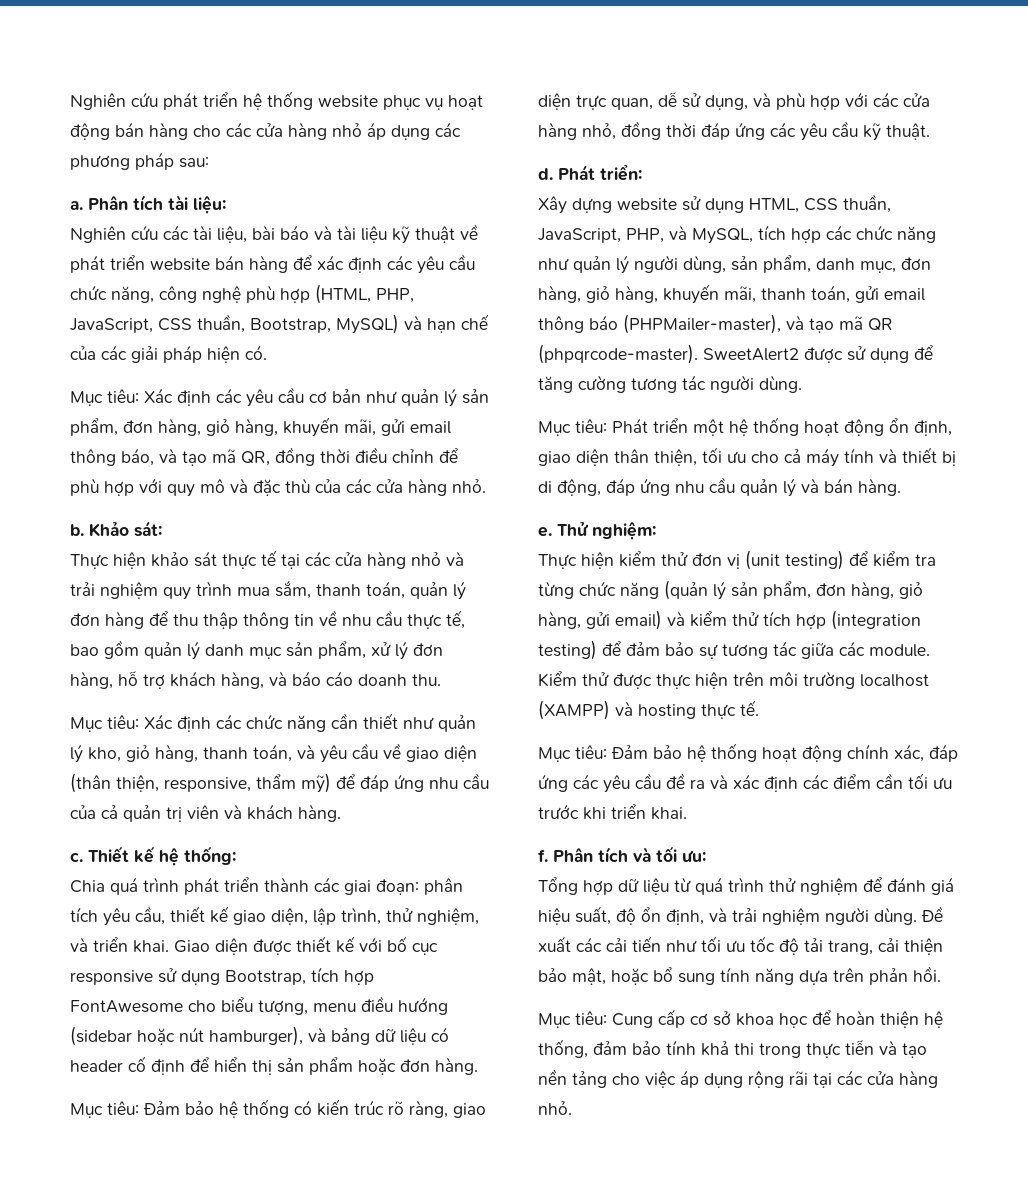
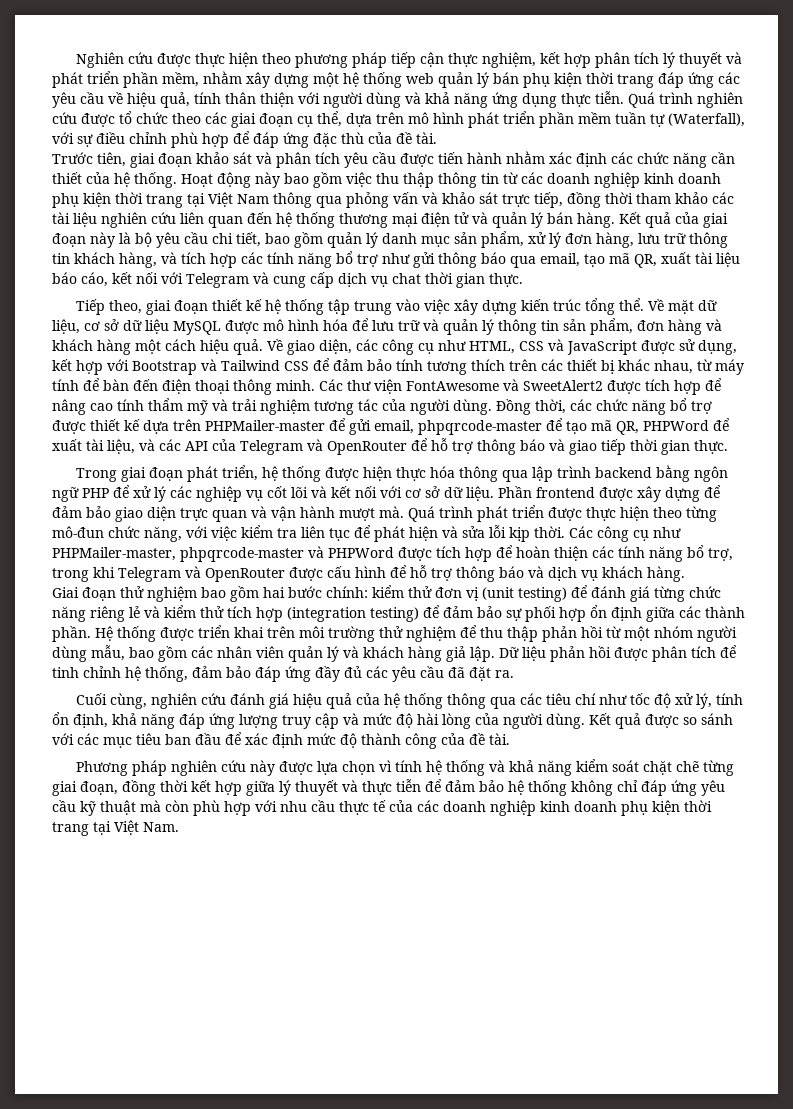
[70,91,483,110] [70,122,461,140] [70,152,209,170] [70,195,226,214] [70,224,478,244] [70,254,475,274] [70,284,414,304] [70,314,489,334] [70,345,267,363] [70,387,489,407] [70,417,451,437] [70,447,458,466] [70,478,486,497] [70,521,162,537] [70,550,464,569] [70,580,466,600] [70,610,465,629] Nghiên cứu phát triển hệ thống website phục vụ hoạt động bán hàng cho các cửa hàng nhỏ áp dụng các phương pháp sau: // a. Phân tích tài liệu: // Nghiên cứu các tài liệu, bài báo và tài liệu kỹ thuật về phát triển website bán hàng để xác định các yêu cầu chức năng, công nghệ phù hợp (HTML, PHP, JavaScript, CSS thuần, Bootstrap, MySQL) và hạn chế của các giải pháp hiện có. // Mục tiêu: Xác định các yêu cầu cơ bản như quản lý sản phẩm, đơn hàng, giỏ hàng, khuyến mãi, gửi email thông báo, và tạo mã QR, đồng thời điều chỉnh để phù hợp với quy mô và đặc thù của các cửa hàng nhỏ. // b. Khảo sát: // Thực hiện khảo sát thực tế tại các cửa hàng nhỏ và trải nghiệm quy trình mua sắm, thanh toán, quản lý đơn hàng để thu thập thông tin về nhu cầu thực tế, -> [76,52,743,68] [52,71,740,88] [52,91,743,108] [52,111,745,128] [52,131,437,148] [52,151,735,168] [52,172,721,188] [52,192,734,208] [52,212,728,228] [52,232,261,248] Nghiên cứu được thực hiện theo phương pháp tiếp cận thực nghiệm, kết hợp phân tích lý thuyết và phát triển phần mềm, nhằm xây dựng một hệ thống web quản lý bán phụ kiện thời trang đáp ứng các yêu cầu về hiệu quả, tính thân thiện với người dùng và khả năng ứng dụng thực tiễn. Quá trình nghiên cứu được tổ chức theo các giai đoạn cụ thể, dựa trên mô hình phát triển phần mềm tuần tự (Waterfall), với sự điều chỉnh phù hợp để đáp ứng đặc thù của đề tài. // Trước tiên, giai đoạn khảo sát và phân tích yêu cầu được tiến hành nhằm xác định các chức năng cần thiết của hệ thống. Hoạt động này bao gồm việc thu thập thông tin từ các doanh nghiệp kinh doanh phụ kiện thời trang tại Việt Nam thông qua phỏng vấn và khảo sát trực tiếp, đồng thời tham khảo các tài liệu nghiên cứu liên quan đến hệ thống thương mại điện tử và quản lý bán hàng. Kết quả của giai đoạn này là bộ yêu cầu chi tiết,
[118,671,441,689] [70,713,476,732] [70,743,477,763] [70,773,489,793] [70,804,341,822] [70,846,236,866] [70,877,463,895] [70,906,479,926] [70,936,438,955] [70,967,374,985] [70,996,448,1015] [70,1026,449,1046] [70,1056,478,1075] [70,1099,486,1118] [538,92,930,110] [538,121,930,141] [538,165,642,181] [538,194,891,214] [538,225,936,244] [538,255,931,274] [538,284,925,304] [538,314,893,334] [538,344,933,364] [538,375,802,393] [538,417,952,436] [538,447,956,467] [538,477,901,497] [538,522,656,540] [538,552,614,569] hỗ trợ khách hàng, và báo cáo doanh thu. // Mục tiêu: Xác định các chức năng cần thiết như quản lý kho, giỏ hàng, thanh toán, và yêu cầu về giao diện (thân thiện, responsive, thẩm mỹ) để đáp ứng nhu cầu của cả quản trị viên và khách hàng. // c. Thiết kế hệ thống: // Chia quá trình phát triển thành các giai đoạn: phân tích yêu cầu, thiết kế giao diện, lập trình, thử nghiệm, và triển khai. Giao diện được thiết kế với bố cục responsive sử dụng Bootstrap, tích hợp FontAwesome cho biểu tượng, menu điều hướng (sidebar hoặc nút hamburger), và bảng dữ liệu có header cố định để hiển thị sản phẩm hoặc đơn hàng. // Mục tiêu: Đảm bảo hệ thống có kiến trúc rõ ràng, giao diện trực quan, dễ sử dụng, và phù hợp với các cửa hàng nhỏ, đồng thời đáp ứng các yêu cầu kỹ thuật. // d. Phát triển: // Xây dựng website sử dụng HTML, CSS thuần, JavaScript, PHP, và MySQL, tích hợp các chức năng như quản lý người dùng, sản phẩm, danh mục, đơn hàng, giỏ hàng, khuyến mãi, thanh toán, gửi email thông báo (PHPMailer-master), và tạo mã QR (phpqrcode-master). SweetAlert2 được sử dụng để tăng cường tương tác người dùng. // Mục tiêu: Phát triển một hệ thống hoạt động ổn định, giao diện thân thiện, tối ưu cho cả máy tính và thiết bị di động, đáp ứng nhu cầu quản lý và bán hàng. // e. Thử nghiệm: // Thực hiện -> [638,232,728,248] [52,251,740,268] [52,272,523,288] [76,298,718,315] [52,318,722,335] [52,339,737,355] [52,358,744,375] [52,378,721,395] [52,398,712,415] [52,418,729,435] [52,438,728,455] [76,465,729,482] [52,485,720,502] [52,505,717,522] [52,525,681,542] [52,545,733,562] [52,565,685,582] [52,586,368,602] lưu trữ thông tin khách hàng, và tích hợp các tính năng bổ trợ như gửi thông báo qua email, tạo mã QR, xuất tài liệu báo cáo, kết nối với Telegram và cung cấp dịch vụ chat thời gian thực. // Tiếp theo, giai đoạn thiết kế hệ thống tập trung vào việc xây dựng kiến trúc tổng thể. Về mặt dữ liệu, cơ sở dữ liệu MySQL được mô hình hóa để lưu trữ và quản lý thông tin sản phẩm, đơn hàng và khách hàng một cách hiệu quả. Về giao diện, các công cụ như HTML, CSS và JavaScript được sử dụng, kết hợp với Bootstrap và Tailwind CSS để đảm bảo tính tương thích trên các thiết bị khác nhau, từ máy tính để bàn đến điện thoại thông minh. Các thư viện FontAwesome và SweetAlert2 được tích hợp để nâng cao tính thẩm mỹ và trải nghiệm tương tác của người dùng. Đồng thời, các chức năng bổ trợ được thiết kế dựa trên PHPMailer-master để gửi email, phpqrcode-master để tạo mã QR, PHPWord để xuất tài liệu, và các API của Telegram và OpenRouter để hỗ trợ thông báo và giao tiếp thời gian thực. // Trong giai đoạn phát triển, hệ thống được hiện thực hóa thông qua lập trình backend bằng ngôn ngữ PHP để xử lý các nghiệp vụ cốt lõi và kết nối với cơ sở dữ liệu. Phần frontend được xây dựng để đảm bảo giao diện trực quan và vận hành mượt mà. Quá trình phát triển được thực hiện theo từng mô-đun chức năng, với việc kiểm tra liên tục để phát hiện và sửa lỗi kịp thời. Các công cụ như PHPMailer-master, phpqrcode-master và PHPWord được tích hợp để hoàn thiện các tính năng bổ trợ, trong khi Telegram và OpenRouter được cấu hình để hỗ trợ thông báo và dịch vụ khách hàng. // Giai đoạn thử nghiệm bao gồm hai bước chính:
[873,551,936,567] kiểm tra -> [591,586,650,602] đánh giá
[664,580,923,600] [538,610,662,630] (quản lý sản phẩm, đơn hàng, giỏ hàng, gửi email) -> [90,606,140,622] riêng lẻ
[722,641,930,659] [538,671,929,689] [538,700,759,720] [538,743,958,762] [538,773,952,793] [538,804,687,820] [538,846,706,862] [538,877,954,895] [538,906,943,925] [538,936,943,955] [538,966,941,985] [538,1009,943,1028] [538,1039,927,1058] [538,1069,938,1088] [538,1101,572,1115] tương tác giữa các module. Kiểm thử được thực hiện trên môi trường localhost (XAMPP) và hosting thực tế. // Mục tiêu: Đảm bảo hệ thống hoạt động chính xác, đáp ứng các yêu cầu đề ra và xác định các điểm cần tối ưu trước khi triển khai. // f. Phân tích và tối ưu: // Tổng hợp dữ liệu từ quá trình thử nghiệm để đánh giá hiệu suất, độ ổn định, và trải nghiệm người dùng. Đề xuất các cải tiến như tối ưu tốc độ tải trang, cải thiện bảo mật, hoặc bổ sung tính năng dựa trên phản hồi. // Mục tiêu: Cung cấp cơ sở khoa học để hoàn thiện hệ thống, đảm bảo tính khả thi trong thực tiễn và tạo nền tảng cho việc áp dụng rộng rãi tại các cửa hàng nhỏ. -> [525,605,745,622] [52,625,737,642] [52,645,736,662] [52,666,514,682] [76,693,744,709] [52,712,733,729] [52,732,510,749] [76,759,735,776] [52,779,725,796] [52,800,712,816] [52,820,179,836] phối hợp ổn định giữa các thành phần. Hệ thống được triển khai trên môi trường thử nghiệm để thu thập phản hồi từ một nhóm người dùng mẫu, bao gồm các nhân viên quản lý và khách hàng giả lập. Dữ liệu phản hồi được phân tích để tinh chỉnh hệ thống, đảm bảo đáp ứng đầy đủ các yêu cầu đã đặt ra. // Cuối cùng, nghiên cứu đánh giá hiệu quả của hệ thống thông qua các tiêu chí như tốc độ xử lý, tính ổn định, khả năng đáp ứng lượng truy cập và mức độ hài lòng của người dùng. Kết quả được so sánh với các mục tiêu ban đầu để xác định mức độ thành công của đề tài. // Phương pháp nghiên cứu này được lựa chọn vì tính hệ thống và khả năng kiểm soát chặt chẽ từng giai đoạn, đồng thời kết hợp giữa lý thuyết và thực tiễn để đảm bảo hệ thống không chỉ đáp ứng yêu cầu kỹ thuật mà còn phù hợp với nhu cầu thực tế của các doanh nghiệp kinh doanh phụ kiện thời trang tại Việt Nam.

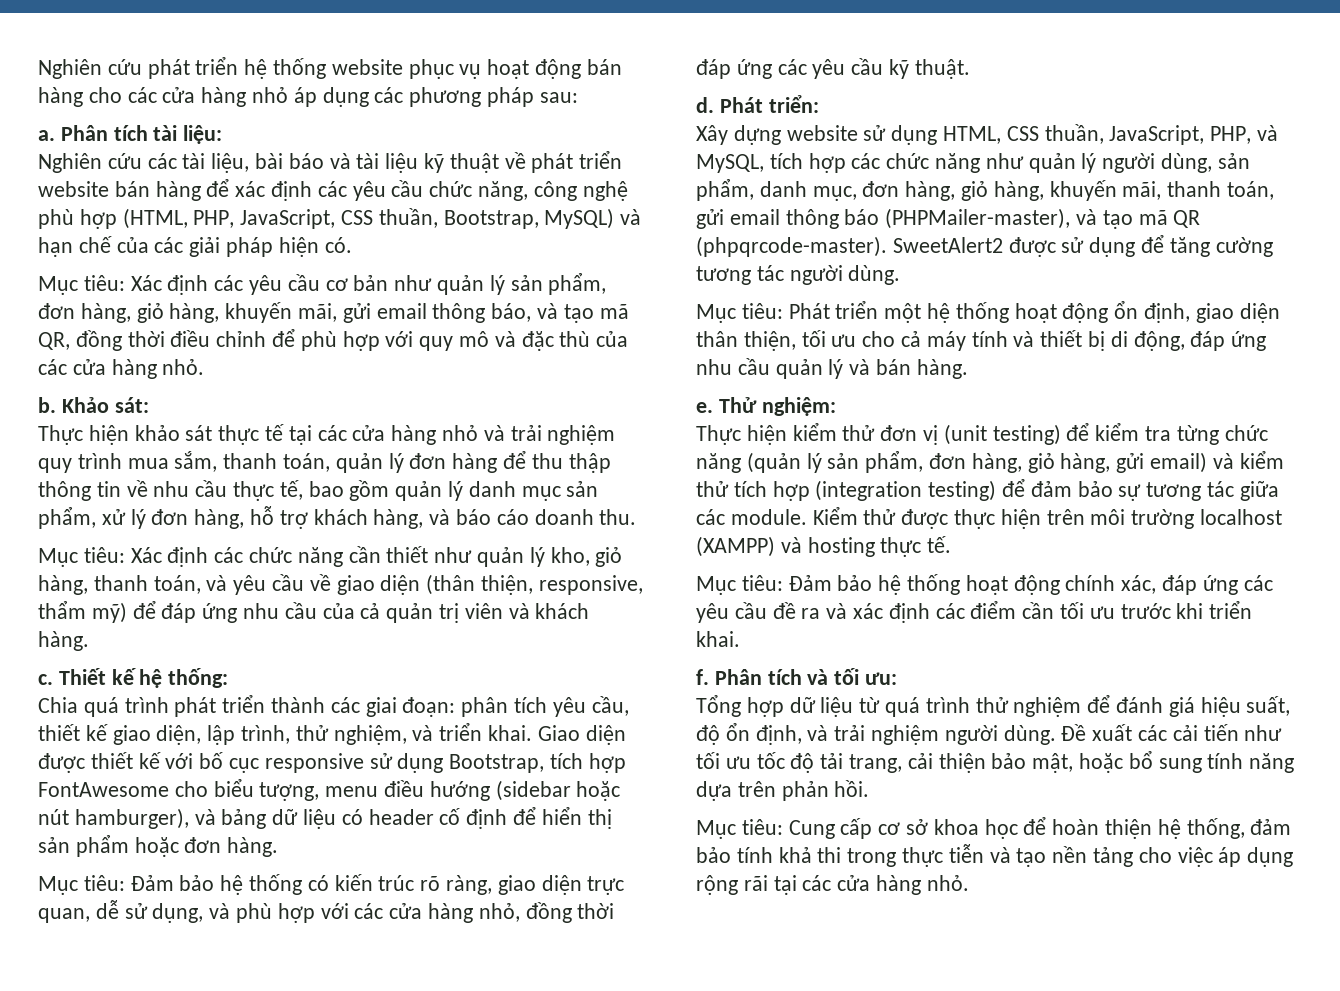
[76,52,743,68] [52,71,740,88] [52,91,743,108] [52,111,745,128] [52,132,93,147] Nghiên cứu được thực hiện theo phương pháp tiếp cận thực nghiệm, kết hợp phân tích lý thuyết và phát triển phần mềm, nhằm xây dựng một hệ thống web quản lý bán phụ kiện thời trang đáp ứng các yêu cầu về hiệu quả, tính thân thiện với người dùng và khả năng ứng dụng thực tiễn. Quá trình nghiên cứu được tổ chức theo các giai đoạn cụ thể, dựa trên mô hình phát triển phần mềm tuần tự (Waterfall), với sự -> [38,57,622,79] [38,87,578,107] [38,125,223,144] [38,151,623,173] [38,179,628,201] [38,208,642,229] [38,236,352,257] [38,273,607,295] [38,302,629,323] [38,330,165,351] Nghiên cứu phát triển hệ thống website phục vụ hoạt động bán hàng cho các cửa hàng nhỏ áp dụng các phương pháp sau: // a. Phân tích tài liệu: // Nghiên cứu các tài liệu, bài báo và tài liệu kỹ thuật về phát triển website bán hàng để xác định các yêu cầu chức năng, công nghệ phù hợp (HTML, PHP, JavaScript, CSS thuần, Bootstrap, MySQL) và hạn chế của các giải pháp hiện có. // Mục tiêu: Xác định các yêu cầu cơ bản như quản lý sản phẩm, đơn hàng, giỏ hàng, khuyến mãi, gửi email thông báo, và tạo mã QR, đồng thời
[171,131,437,148] [52,151,735,168] [52,172,721,188] [52,192,734,208] [52,212,728,228] [52,232,261,248] phù hợp để đáp ứng đặc thù của đề tài. // Trước tiên, giai đoạn khảo sát và phân tích yêu cầu được tiến hành nhằm xác định các chức năng cần thiết của hệ thống. Hoạt động này bao gồm việc thu thập thông tin từ các doanh nghiệp kinh doanh phụ kiện thời trang tại Việt Nam thông qua phỏng vấn và khảo sát trực tiếp, đồng thời tham khảo các tài liệu nghiên cứu liên quan đến hệ thống thương mại điện tử và quản lý bán hàng. Kết quả của giai đoạn này là bộ yêu cầu chi tiết, -> [272,329,629,351] [38,359,205,379] [38,397,149,413] [38,424,616,445] [38,451,611,473] [38,480,303,501] để phù hợp với quy mô và đặc thù của các cửa hàng nhỏ. // b. Khảo sát: // Thực hiện khảo sát thực tế tại các cửa hàng nhỏ và trải nghiệm quy trình mua sắm, thanh toán, quản lý đơn hàng để thu thập thông tin về nhu cầu thực tế,
[638,232,728,248] [52,251,740,268] [52,272,523,288] [76,298,718,315] [52,318,722,335] [52,339,737,355] [52,358,744,375] [52,378,721,395] [52,398,712,415] [52,418,729,435] [52,438,728,455] [76,465,729,482] [52,485,720,502] [52,505,717,522] [52,525,681,542] [52,545,733,562] [52,565,685,582] [52,586,368,602] lưu trữ thông tin khách hàng, và tích hợp các tính năng bổ trợ như gửi thông báo qua email, tạo mã QR, xuất tài liệu báo cáo, kết nối với Telegram và cung cấp dịch vụ chat thời gian thực. // Tiếp theo, giai đoạn thiết kế hệ thống tập trung vào việc xây dựng kiến trúc tổng thể. Về mặt dữ liệu, cơ sở dữ liệu MySQL được mô hình hóa để lưu trữ và quản lý thông tin sản phẩm, đơn hàng và khách hàng một cách hiệu quả. Về giao diện, các công cụ như HTML, CSS và JavaScript được sử dụng, kết hợp với Bootstrap và Tailwind CSS để đảm bảo tính tương thích trên các thiết bị khác nhau, từ máy tính để bàn đến điện thoại thông minh. Các thư viện FontAwesome và SweetAlert2 được tích hợp để nâng cao tính thẩm mỹ và trải nghiệm tương tác của người dùng. Đồng thời, các chức năng bổ trợ được thiết kế dựa trên PHPMailer-master để gửi email, phpqrcode-master để tạo mã QR, PHPWord để xuất tài liệu, và các API của Telegram và OpenRouter để hỗ trợ thông báo và giao tiếp thời gian thực. // Trong giai đoạn phát triển, hệ thống được hiện thực hóa thông qua lập trình backend bằng ngôn ngữ PHP để xử lý các nghiệp vụ cốt lõi và kết nối với cơ sở dữ liệu. Phần frontend được xây dựng để đảm bảo giao diện trực quan và vận hành mượt mà. Quá trình phát triển được thực hiện theo từng mô-đun chức năng, với việc kiểm tra liên tục để phát hiện và sửa lỗi kịp thời. Các công cụ như PHPMailer-master, phpqrcode-master và PHPWord được tích hợp để hoàn thiện các tính năng bổ trợ, trong khi Telegram và OpenRouter được cấu hình để hỗ trợ thông báo và dịch vụ khách hàng. // Giai đoạn thử nghiệm bao gồm hai bước chính: -> [250,506,637,529] [38,546,623,567] [38,574,643,595] [38,601,590,623] [38,631,89,651] [38,668,229,688] [38,695,629,717] [38,723,626,745] [38,752,626,773] [38,779,621,801] [38,807,612,829] [38,835,279,857] [38,874,625,895] [38,900,615,923] [696,58,970,79] [696,95,819,113] [696,124,1279,145] [696,153,1250,173] [696,179,1275,201] [696,208,1201,229] [696,235,1273,257] [696,265,901,285] [696,301,1280,323] [696,330,1267,351] [696,358,968,379] [696,397,836,416] [696,425,787,445] hỗ trợ khách hàng, và báo cáo doanh thu. // Mục tiêu: Xác định các chức năng cần thiết như quản lý kho, giỏ hàng, thanh toán, và yêu cầu về giao diện (thân thiện, responsive, thẩm mỹ) để đáp ứng nhu cầu của cả quản trị viên và khách hàng. // c. Thiết kế hệ thống: // Chia quá trình phát triển thành các giai đoạn: phân tích yêu cầu, thiết kế giao diện, lập trình, thử nghiệm, và triển khai. Giao diện được thiết kế với bố cục responsive sử dụng Bootstrap, tích hợp FontAwesome cho biểu tượng, menu điều hướng (sidebar hoặc nút hamburger), và bảng dữ liệu có header cố định để hiển thị sản phẩm hoặc đơn hàng. // Mục tiêu: Đảm bảo hệ thống có kiến trúc rõ ràng, giao diện trực quan, dễ sử dụng, và phù hợp với các cửa hàng nhỏ, đồng thời đáp ứng các yêu cầu kỹ thuật. // d. Phát triển: // Xây dựng website sử dụng HTML, CSS thuần, JavaScript, PHP, và MySQL, tích hợp các chức năng như quản lý người dùng, sản phẩm, danh mục, đơn hàng, giỏ hàng, khuyến mãi, thanh toán, gửi email thông báo (PHPMailer-master), và tạo mã QR (phpqrcode-master). SweetAlert2 được sử dụng để tăng cường tương tác người dùng. // Mục tiêu: Phát triển một hệ thống hoạt động ổn định, giao diện thân thiện, tối ưu cho cả máy tính và thiết bị di động, đáp ứng nhu cầu quản lý và bán hàng. // e. Thử nghiệm: // Thực hiện
[591,586,650,602] đánh giá -> [1095,423,1172,441] kiểm tra
[90,606,140,622] riêng lẻ -> [746,451,1208,473] (quản lý sản phẩm, đơn hàng, giỏ hàng, gửi email)
[525,605,745,622] [52,625,737,642] [52,645,736,662] [52,666,514,682] [76,693,744,709] [52,712,733,729] [52,732,510,749] [76,759,735,776] [52,779,725,796] [52,800,712,816] [52,820,179,836] phối hợp ổn định giữa các thành phần. Hệ thống được triển khai trên môi trường thử nghiệm để thu thập phản hồi từ một nhóm người dùng mẫu, bao gồm các nhân viên quản lý và khách hàng giả lập. Dữ liệu phản hồi được phân tích để tinh chỉnh hệ thống, đảm bảo đáp ứng đầy đủ các yêu cầu đã đặt ra. // Cuối cùng, nghiên cứu đánh giá hiệu quả của hệ thống thông qua các tiêu chí như tốc độ xử lý, tính ổn định, khả năng đáp ứng lượng truy cập và mức độ hài lòng của người dùng. Kết quả được so sánh với các mục tiêu ban đầu để xác định mức độ thành công của đề tài. // Phương pháp nghiên cứu này được lựa chọn vì tính hệ thống và khả năng kiểm soát chặt chẽ từng giai đoạn, đồng thời kết hợp giữa lý thuyết và thực tiễn để đảm bảo hệ thống không chỉ đáp ứng yêu cầu kỹ thuật mà còn phù hợp với nhu cầu thực tế của các doanh nghiệp kinh doanh phụ kiện thời trang tại Việt Nam. -> [1146,481,1279,501] [696,507,1283,529] [696,536,952,557] [696,574,1273,595] [696,601,1253,623] [696,631,740,647] [696,668,898,685] [696,695,1291,717] [696,723,1283,745] [696,751,1295,773] [696,780,870,801] [696,817,1292,839] [696,844,1294,867] [696,875,969,895] tương tác giữa các module. Kiểm thử được thực hiện trên môi trường localhost (XAMPP) và hosting thực tế. // Mục tiêu: Đảm bảo hệ thống hoạt động chính xác, đáp ứng các yêu cầu đề ra và xác định các điểm cần tối ưu trước khi triển khai. // f. Phân tích và tối ưu: // Tổng hợp dữ liệu từ quá trình thử nghiệm để đánh giá hiệu suất, độ ổn định, và trải nghiệm người dùng. Đề xuất các cải tiến như tối ưu tốc độ tải trang, cải thiện bảo mật, hoặc bổ sung tính năng dựa trên phản hồi. // Mục tiêu: Cung cấp cơ sở khoa học để hoàn thiện hệ thống, đảm bảo tính khả thi trong thực tiễn và tạo nền tảng cho việc áp dụng rộng rãi tại các cửa hàng nhỏ.

